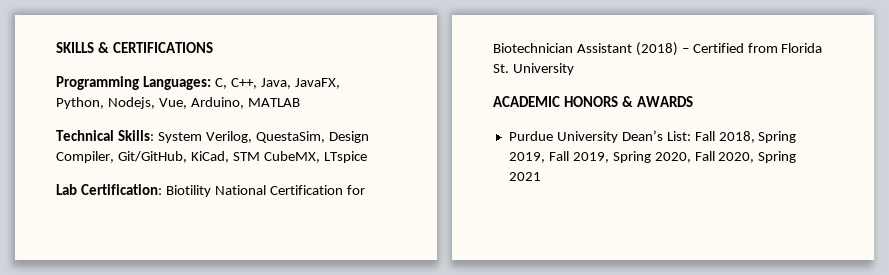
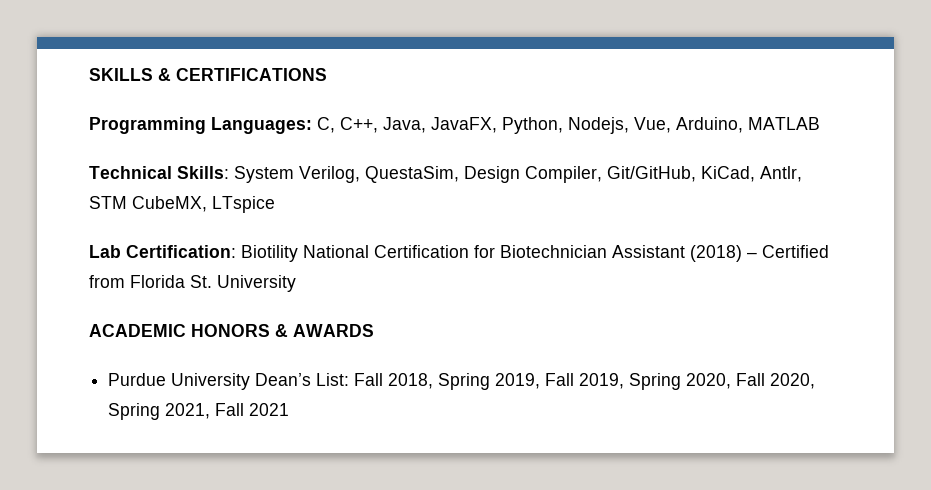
(229, 157) none -> [760,166,802,182] Antlr,
(797, 157) none -> [165,403,245,419] 2021, Fall

